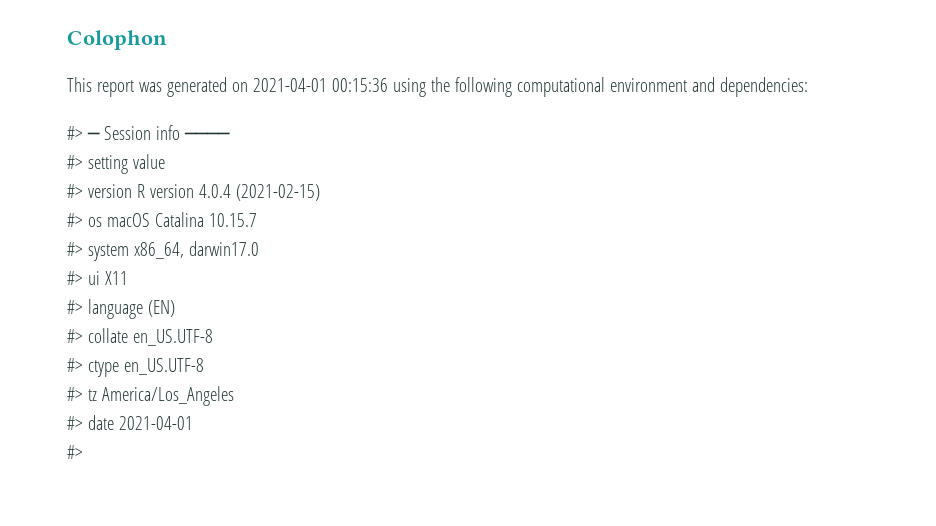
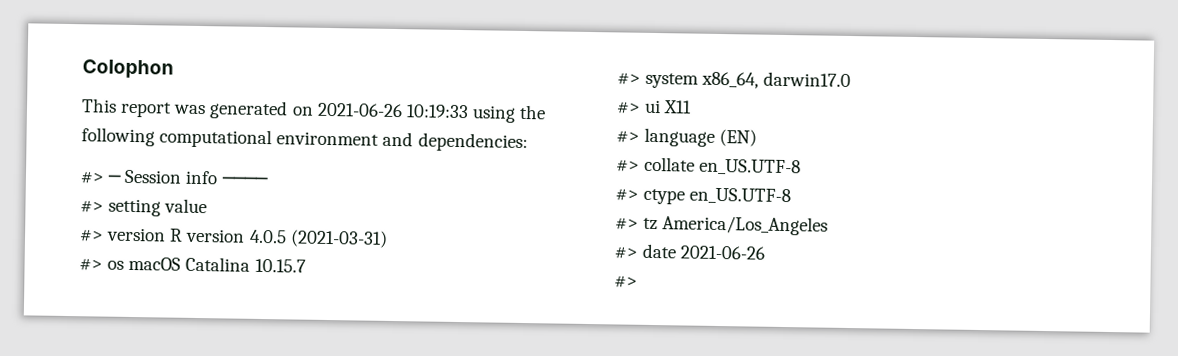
[252,78,388,92] 2021-04-01 00:15:36 -> [316,102,469,119] 2021-06-26 10:19:33
[198,184,320,201] 4.0.4 (2021-02-15) -> [248,229,388,248] 4.0.5 (2021-03-31)
[118,416,193,430] 2021-04-01 -> [680,245,766,260] 2021-06-26

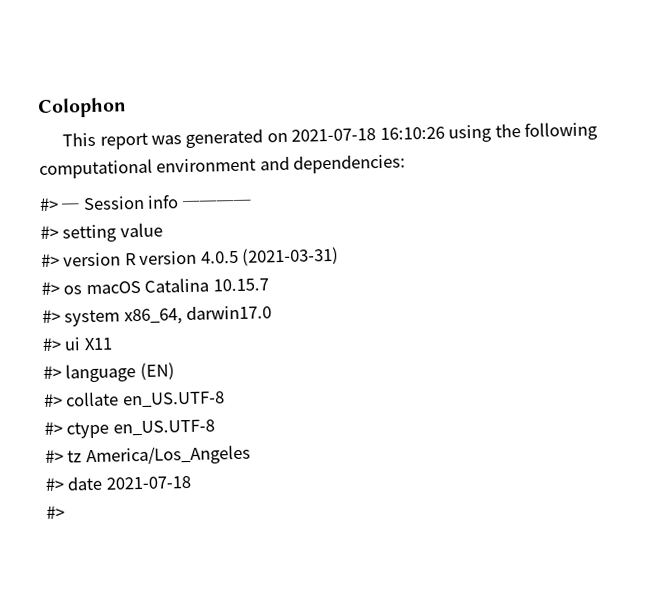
[316,102,469,119] 2021-06-26 10:19:33 -> [291,126,445,142] 2021-07-18 16:10:26
[680,245,766,260] 2021-06-26 -> [105,475,191,490] 2021-07-18

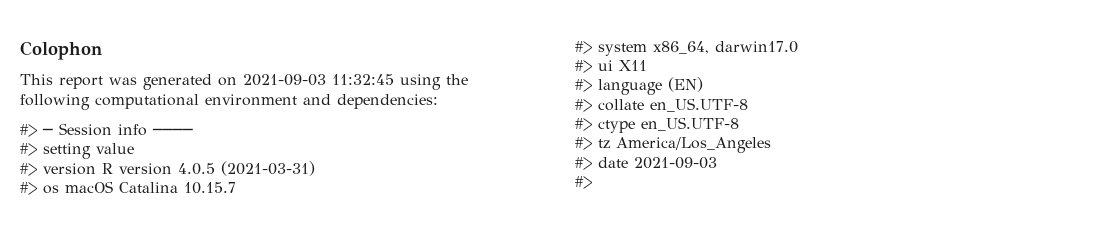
[291,126,445,142] 2021-07-18 16:10:26 -> [243,74,394,86] 2021-09-03 11:32:45
[105,475,191,490] 2021-07-18 -> [634,157,717,169] 2021-09-03

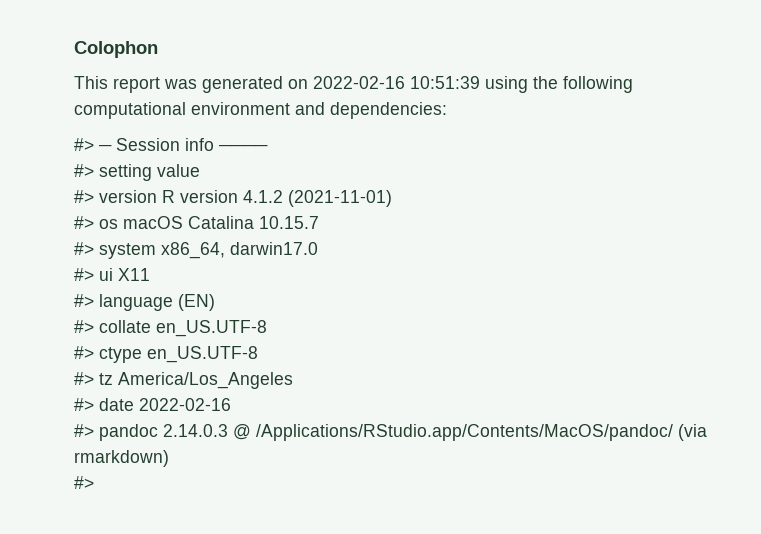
[243,74,394,86] 2021-09-03 11:32:45 -> [313,76,480,89] 2022-02-16 10:51:39
[178,161,315,176] 4.0.5 (2021-03-31) -> [243,190,392,207] 4.1.2 (2021-11-01)
[634,157,717,169] 2021-09-03 -> [139,398,231,411] [74,424,707,441] [74,450,169,467] 2022-02-16 // #> pandoc 2.14.0.3 @ /Applications/RStudio.app/Contents/MacOS/pandoc/ (via rmarkdown)

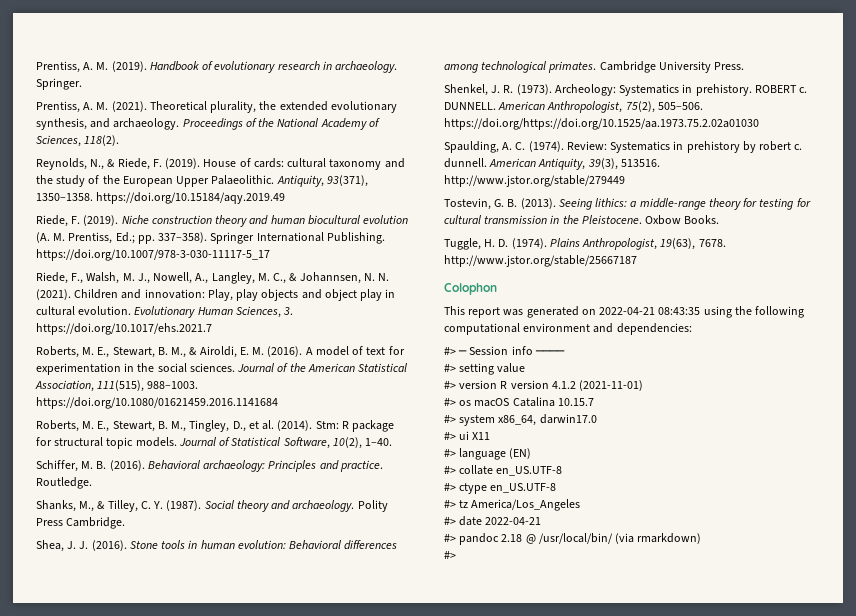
(74, 49) none -> [36,61,398,73] [36,78,82,90] [36,101,397,113] [36,118,380,130] [36,135,120,147] [36,158,405,170] [36,175,368,187] [36,192,286,204] [36,215,409,227] [36,232,385,244] [36,249,270,261] [36,272,390,284] [36,289,396,301] [36,306,294,318] [36,323,212,335] [36,346,405,358] [36,363,408,375] [35,380,199,392] [36,397,278,409] [36,420,395,432] [36,437,393,449] [36,460,383,472] [36,477,92,489] [36,500,388,512] [36,517,126,529] [36,540,398,552] [444,61,745,73] [444,84,808,96] [444,101,703,113] [444,118,759,130] [444,141,803,153] [444,158,660,170] [444,175,625,187] [444,198,811,210] [444,215,720,225] [444,238,726,250] [444,255,637,267] Prentiss, A. M. (2019). Handbook of evolutionary research in archaeology. Springer. // Prentiss, A. M. (2021). Theoretical plurality, the extended evolutionary synthesis, and archaeology. Proceedings of the National Academy of Sciences, 118(2). // Reynolds, N., & Riede, F. (2019). House of cards: cultural taxonomy and the study of the European Upper Palaeolithic. Antiquity, 93(371), 1350–1358. https://doi.org/10.15184/aqy.2019.49 // Riede, F. (2019). Niche construction theory and human biocultural evolution (A. M. Prentiss, Ed.; pp. 337–358). Springer International Publishing. https://doi.org/10.1007/978-3-030-11117-5_17 // Riede, F., Walsh, M. J., Nowell, A., Langley, M. C., & Johannsen, N. N. (2021). Children and innovation: Play, play objects and object play in cultural evolution. Evolutionary Human Sciences, 3. https://doi.org/10.1017/ehs.2021.7 // Roberts, M. E., Stewart, B. M., & Airoldi, E. M. (2016). A model of text for experimentation in the social sciences. Journal of the American Statistical Association, 111(515), 988–1003. https://doi.org/10.1080/01621459.2016.1141684 // Roberts, M. E., Stewart, B. M., Tingley, D., et al. (2014). Stm: R package for structural topic models. Journal of Statistical Software, 10(2), 1–40. // Schiffer, M. B. (2016). Behavioral archaeology: Principles and practice. Routledge. // Shanks, M., & Tilley, C. Y. (1987). Social theory and archaeology. Polity Press Cambridge. // Shea, J. J. (2016). Stone tools in human evolution: Behavioral differences among technological primates. Cambridge University Press. // Shenkel, J. R. (1973). Archeology: Systematics in prehistory. ROBERT c. DUNNELL. American Anthropologist, 75(2), 505–506. https://doi.org/https://doi.org/10.1525/aa.1973.75.2.02a01030 // Spaulding, A. C. (1974). Review: Systematics in prehistory by robert c. dunnell. American Antiquity, 39(3), 513516. http://www.jstor.org/stable/279449 // Tostevin, G. B. (2013). Seeing lithics: a middle-range theory for testing for cultural transmission in the Pleistocene. Oxbow Books. // Tuggle, H. D. (1974). Plains Anthropologist, 19(63), 7678. http://www.jstor.org/stable/25667187 //
[313,76,480,89] 2022-02-16 10:51:39 -> [599,307,701,315] 2022-04-21 08:43:35
[139,398,231,411] 2022-02-16 -> [485,517,542,525] 2022-04-21
[163,424,673,441] 2.14.0.3 @ /Applications/RStudio.app/Contents/MacOS/pandoc/ -> [501,533,613,544] 2.18 @ /usr/local/bin/

